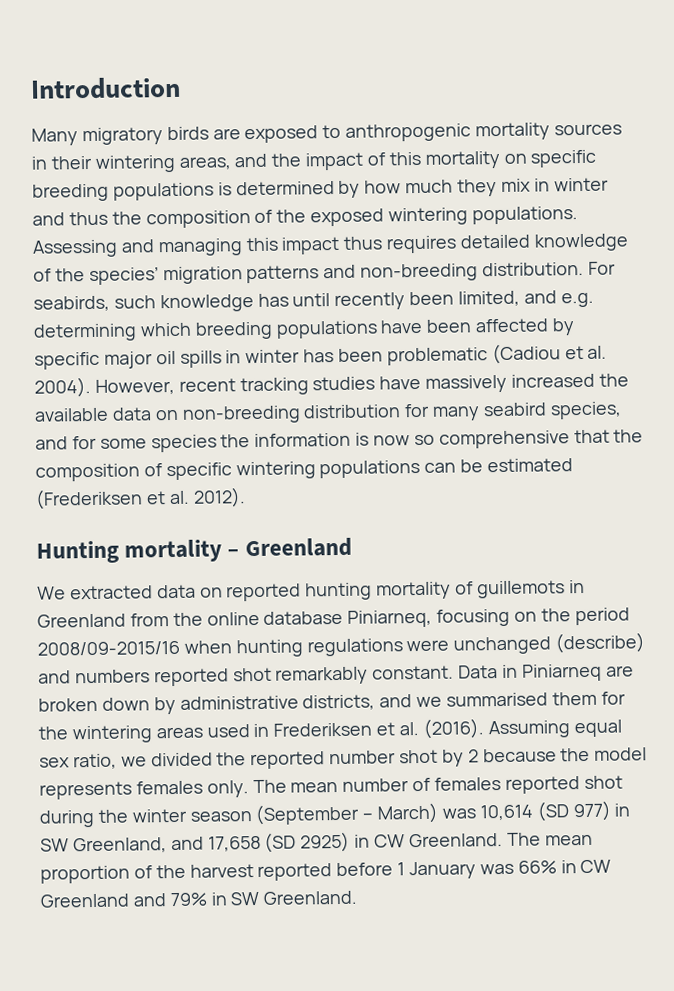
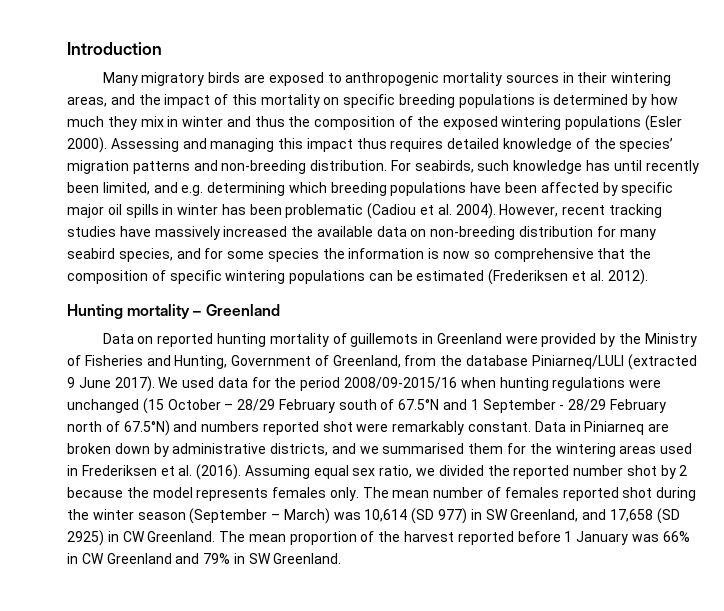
[471,206,578,225] populations. -> [565,115,682,131] [67,137,107,153] populations (Esler 2000).
[37,584,196,600] We extracted data -> [102,333,134,344] Data
[129,608,538,628] from the online database Piniarneq, focusing on -> [505,333,697,347] [67,354,697,370] [67,376,271,392] were provided by the Ministry of Fisheries and Hunting, Government of Greenland, from the database Piniarneq/LULI (extracted 9 June 2017). We used data for
[555,632,646,654] (describe) -> [142,398,666,414] [67,420,170,436] (15 October – 28/29 February south of 67.5°N and 1 September - 28/29 February north of 67.5°N)
(272, 674) none -> [356,423,389,432] were

